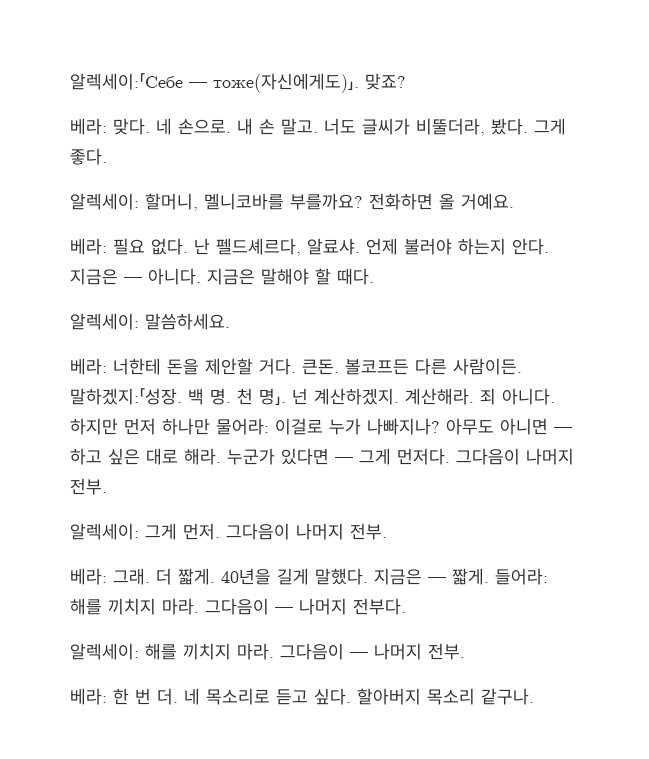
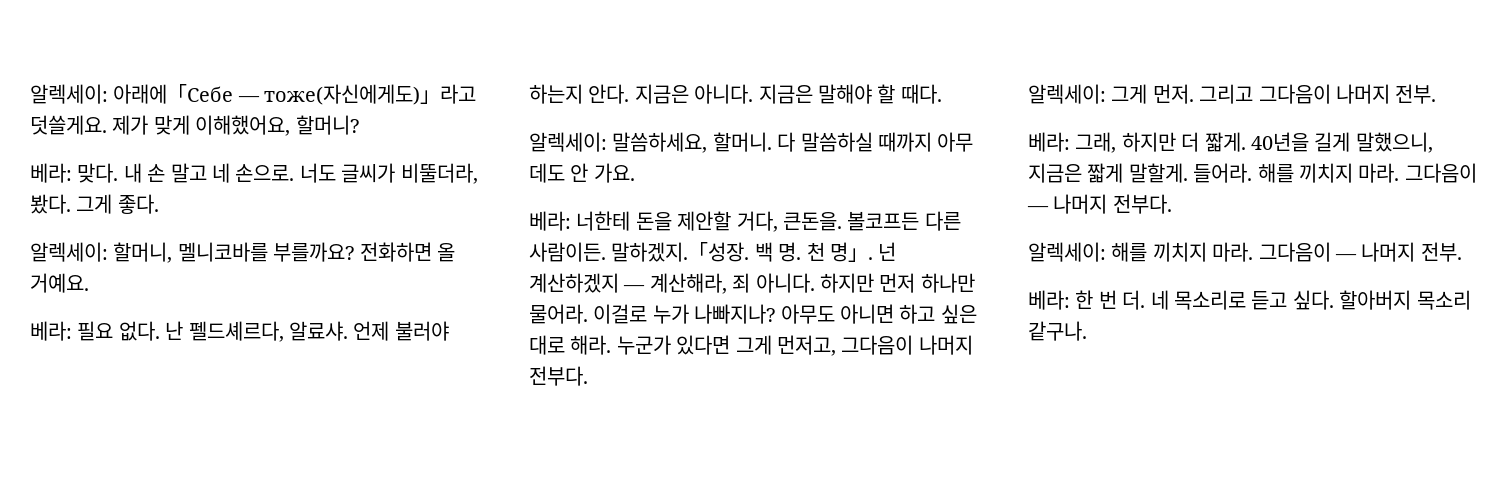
[70,73,139,90] 알렉세이: -> [30,84,168,104] 알렉세이: 아래에
[354,73,406,90] [70,118,318,135] . 맞죠? // 베라: 맞다. 네 손으로. 내 손 말고. -> [440,84,477,104] [30,115,359,136] [30,163,295,183] 라고 덧쓸게요. 제가 맞게 이해했어요, 할머니? // 베라: 맞다. 내 손 말고 네 손으로.
[124,277,142,283] — -> (689, 94) none
[145,313,230,330] 말씀하세요. -> [612,132,974,153] [529,163,635,183] 말씀하세요, 할머니. 다 말씀하실 때까지 아무 데도 안 가요.
[259,358,339,375] 거다. 큰돈. -> [736,211,842,232] 거다, 큰돈을.
[70,388,139,405] 말하겠지: -> [611,242,689,262] 말하겠지.
[314,388,474,405] 계산하겠지. 계산해라. -> [529,273,727,294] 계산하겠지 — 계산해라,
[216,418,269,435] 물어라: -> [529,304,588,324] 물어라.
[554,427,572,433] — -> (894, 314) none
[335,448,574,465] [70,478,107,495] — 그게 먼저다. 그다음이 나머지 전부. -> [735,335,973,356] [529,366,588,386] 그게 먼저고, 그다음이 나머지 전부다.
(220, 531) none -> [1199,84,1254,104] 그리고
[113,568,150,585] 그래. -> [1075,132,1176,153] 그래, 하지만
[315,568,548,585] 말했다. 지금은 — 짧게. 들어라: -> [1355,132,1433,153] [1028,163,1253,183] 말했으니, 지금은 짧게 말할게. 들어라.

